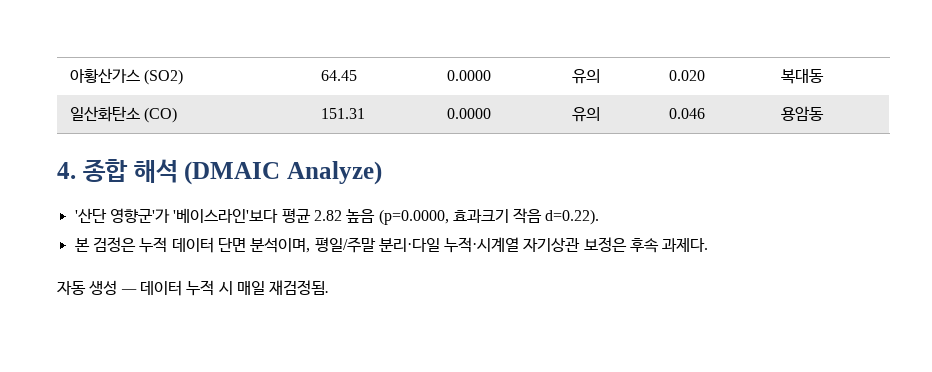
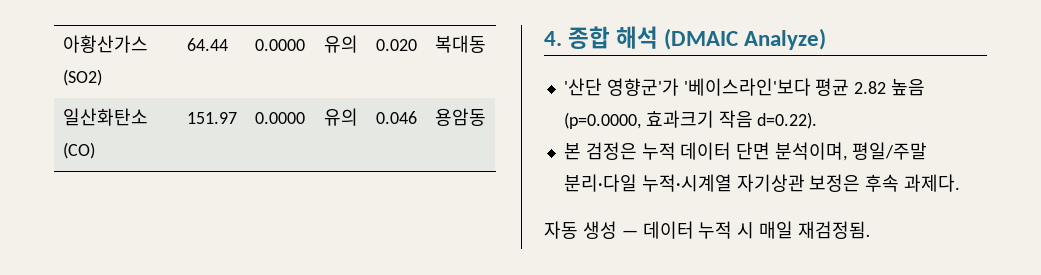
[320,70,357,81] 64.45 -> [186,38,228,51] 64.44
[320,108,365,119] 151.31 -> [186,112,237,124] 151.97

